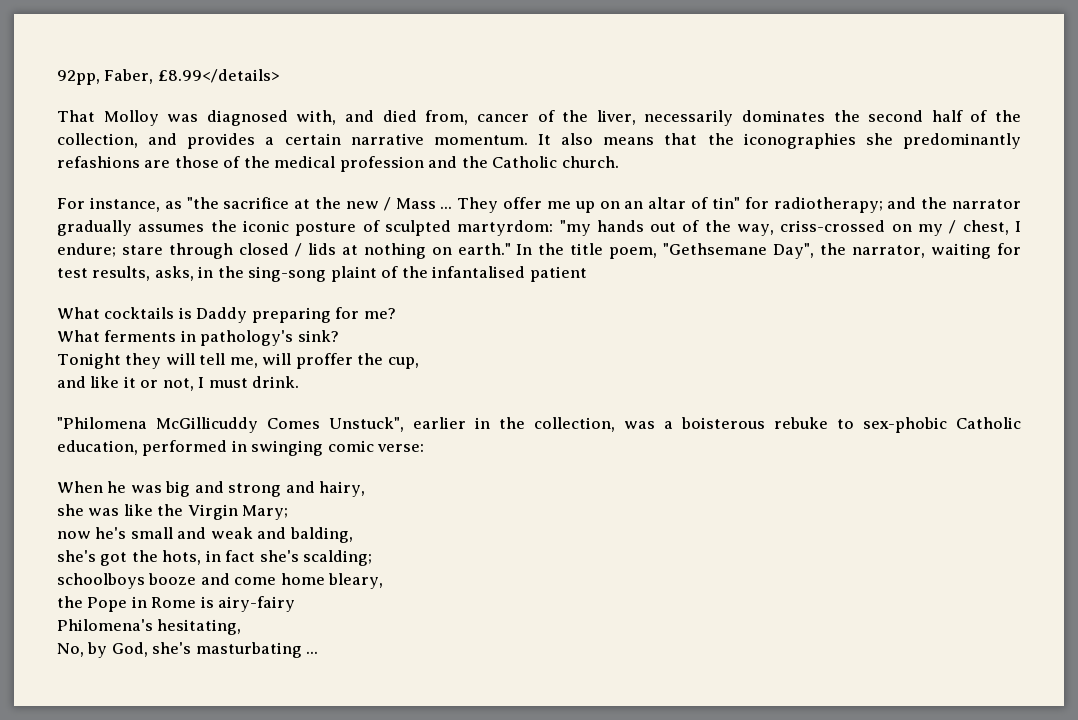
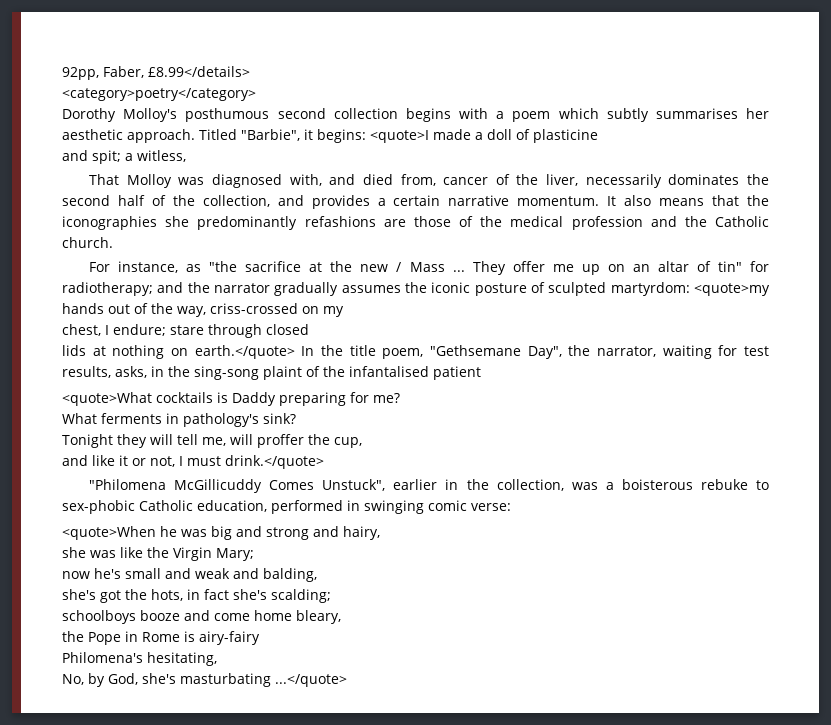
(280, 76) none -> [62,88,256,101] [62,108,769,122] [62,129,598,143] [62,150,186,164] // <category>poetry</category> // Dorothy Molloy's posthumous second collection begins with a poem which subtly summarises her aesthetic approach. Titled "Barbie", it begins: <quote>I made a doll of plasticine // and spit; a witless,
[559,220,591,236] "my -> [694,283,770,296] <quote>my
[949,220,957,234] / -> (344, 311) //
[294,243,302,257] / -> (309, 329) //
[457,243,511,255] earth." -> [194,345,295,359] earth.</quote>
[57,307,100,319] What -> [62,392,152,406] <quote>What
[252,376,300,388] drink. -> [225,455,324,469] drink.</quote>
[57,481,103,493] When -> [62,526,156,540] <quote>When
[306,651,319,654] ... -> [275,674,347,687] ...</quote>

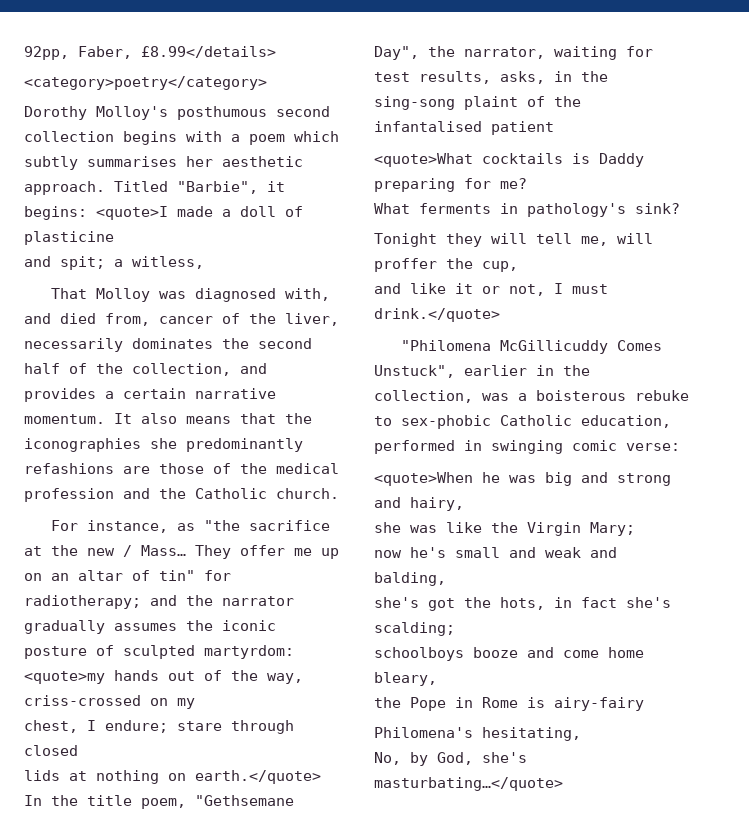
[409,262,465,272] Mass ... -> [141,545,186,556] Mass…
[180,673,347,687] masturbating ...</quote> -> [374,777,563,791] masturbating…</quote>

